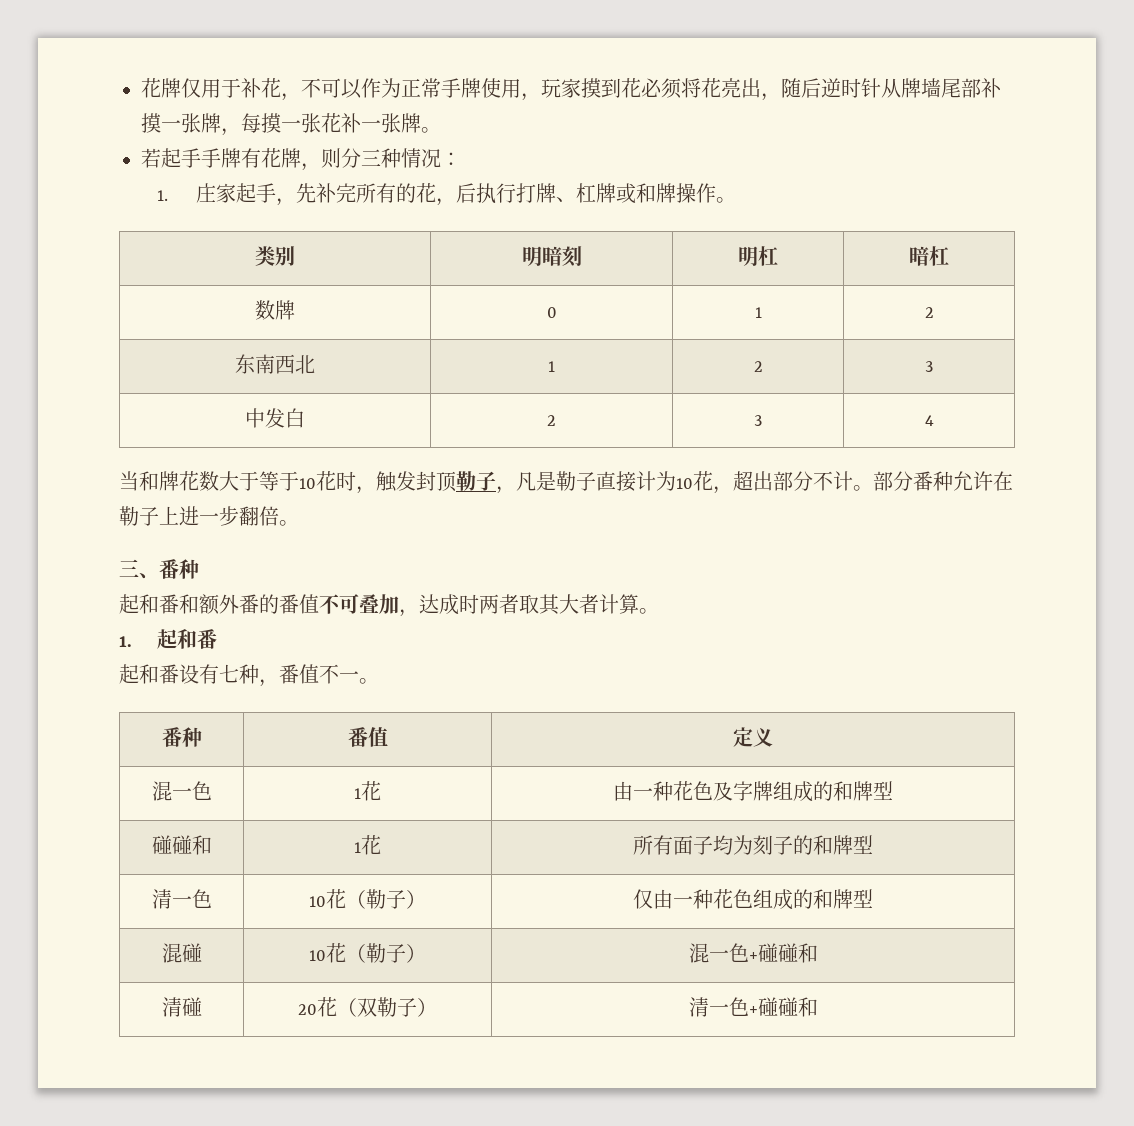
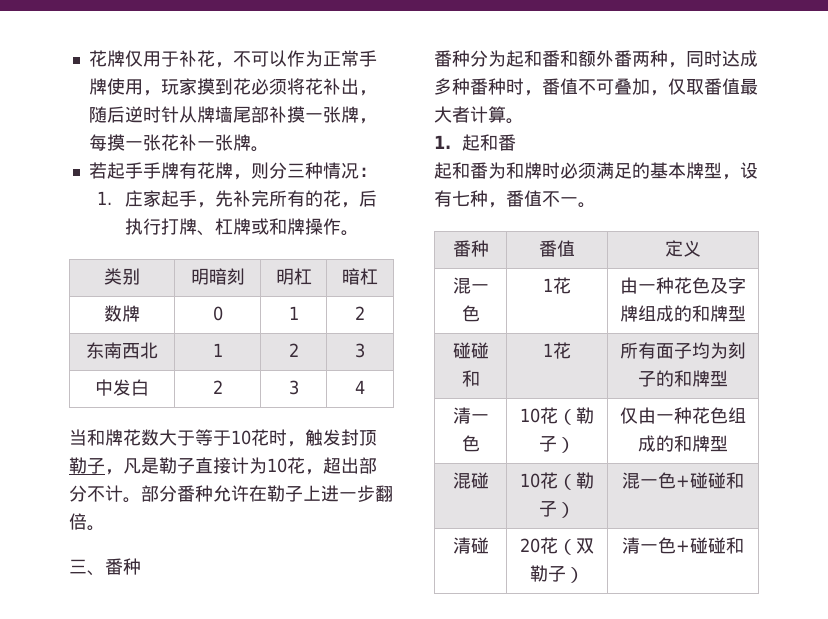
[721,78,741,98] 亮 -> [322,78,341,95] 补
(199, 569) none -> [434,50,506,67] 番种分为
[259,594,560,617] 的番值不可叠加，达成时两者取其 -> [632,50,758,68] [434,78,758,96] 两种，同时达成多种番种时，番值不可叠加，仅取番值最
(179, 674) none -> [488,162,740,180] 为和牌时必须满足的基本牌型，

